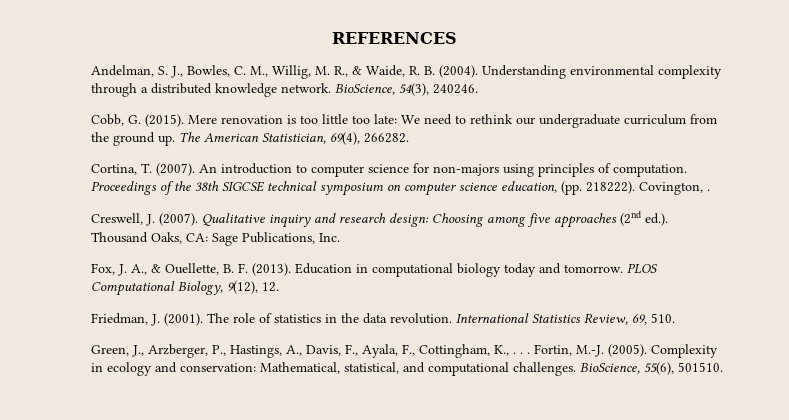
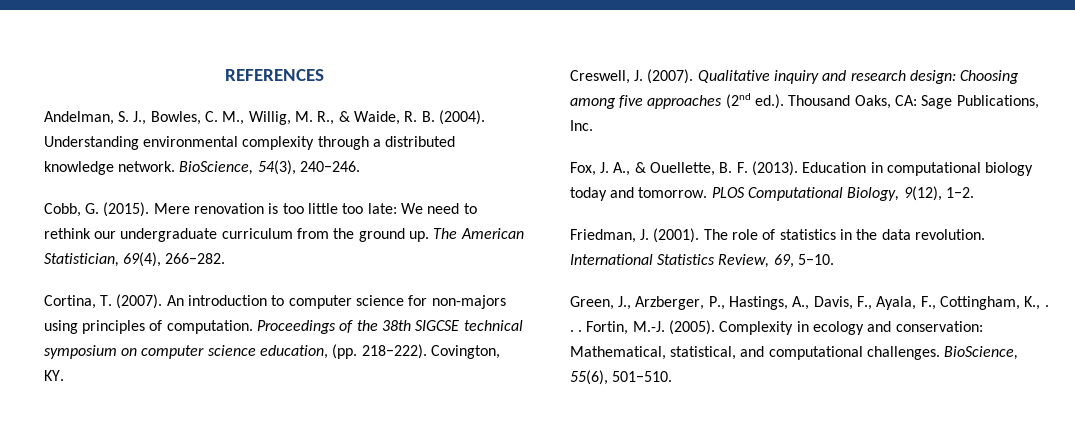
[433,84,479,94] 240246. -> [300,161,361,172] 240−246.
[364,133,410,143] 266282. -> [165,253,226,264] 266−282.
[586,181,711,195] 218222). Covington, . -> [361,344,501,359] [43,370,64,381] 218−222). Covington, KY.
[262,282,280,292] 12. -> [946,187,975,198] 1−2.
[651,313,676,323] 510. -> [798,254,835,265] 5−10.
[678,362,724,372] 501510. -> [612,371,673,382] 501−510.

